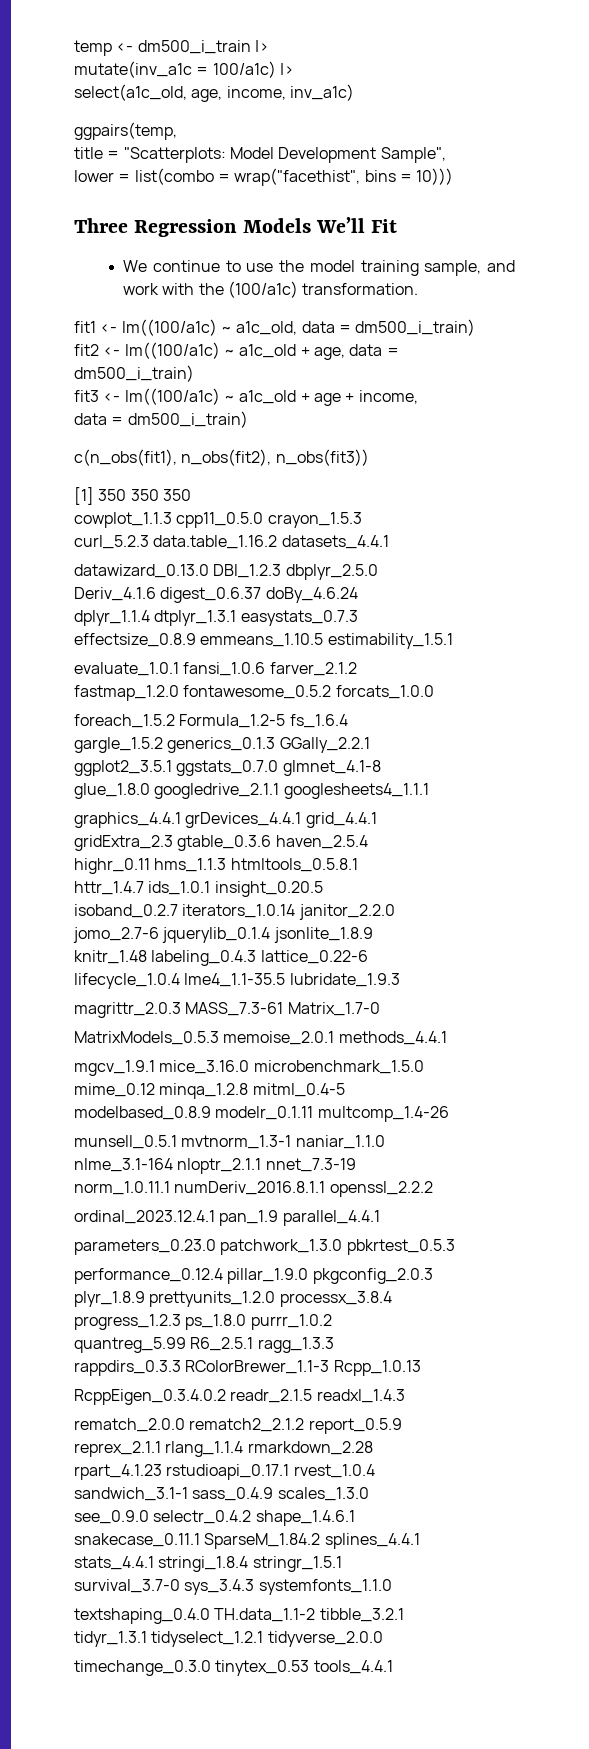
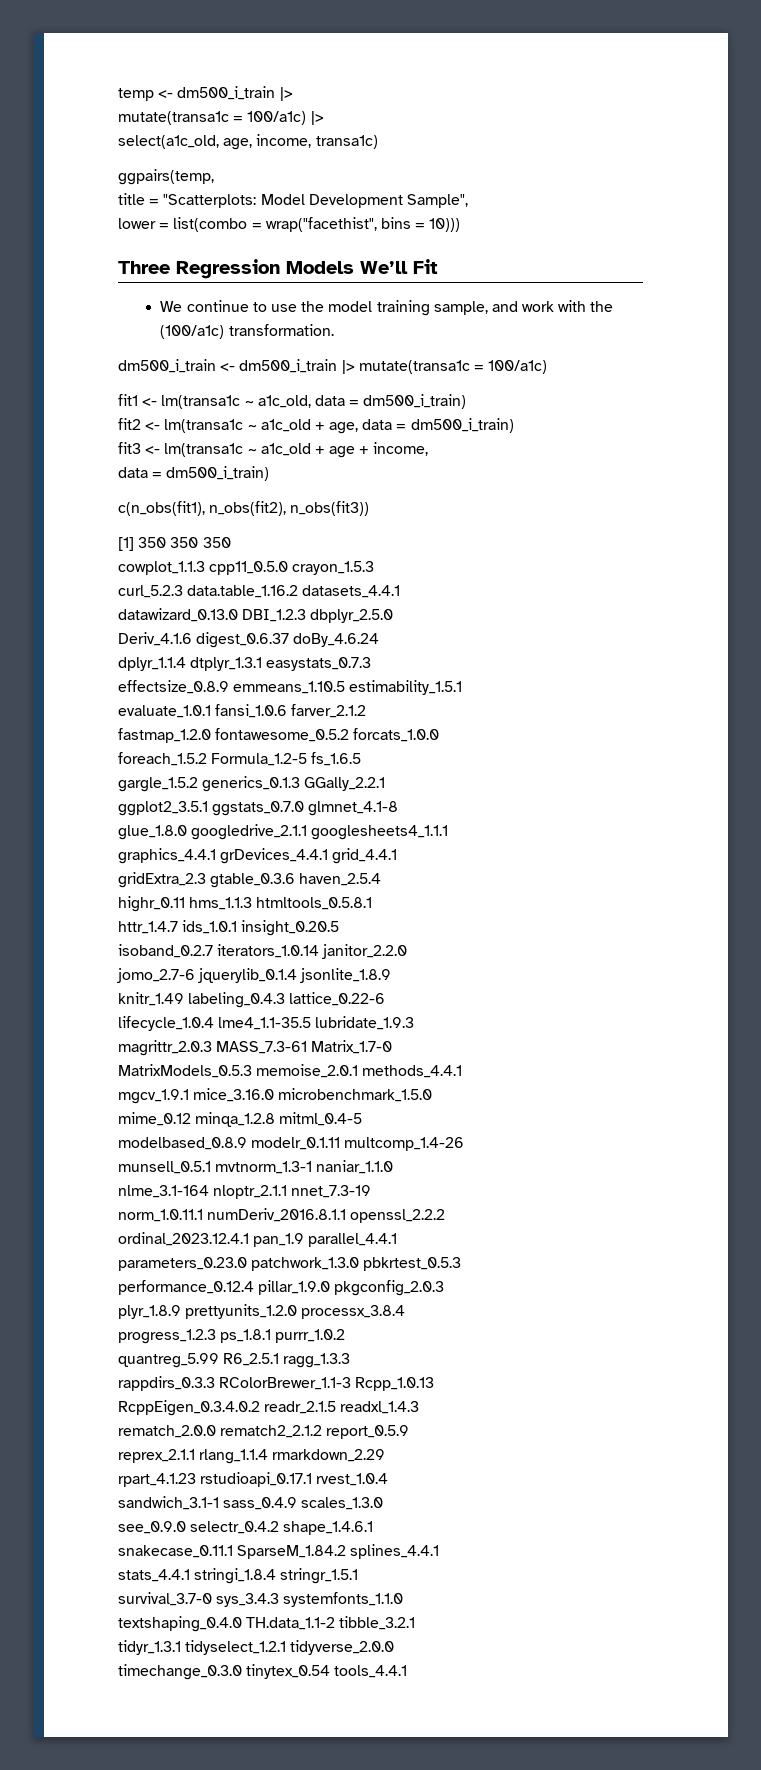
[74,61,192,78] mutate(inv_a1c -> [118,111,229,125] mutate(transa1c
[289,84,354,101] inv_a1c) -> [315,135,378,149] transa1c)
(419, 289) none -> [118,359,548,374] // dm500_i_train <- dm500_i_train |> mutate(transa1c = 100/a1c)
[121,319,217,336] lm((100/a1c) -> [161,395,241,409] lm(transa1c
[124,342,220,359] lm((100/a1c) -> [164,419,244,433] lm(transa1c
[124,388,220,405] lm((100/a1c) -> [164,443,244,457] lm(transa1c
[289,714,348,728] fs_1.6.4 -> [311,752,362,766] fs_1.6.5
[74,950,147,964] knitr_1.48 -> [118,992,184,1006] knitr_1.49
[185,1314,247,1330] ps_1.8.0 -> [220,1329,272,1343] ps_1.8.1
[247,1441,373,1455] rmarkdown_2.28 -> [272,1449,386,1462] rmarkdown_2.29
[215,1660,310,1676] tinytex_0.53 -> [246,1664,331,1679] tinytex_0.54

